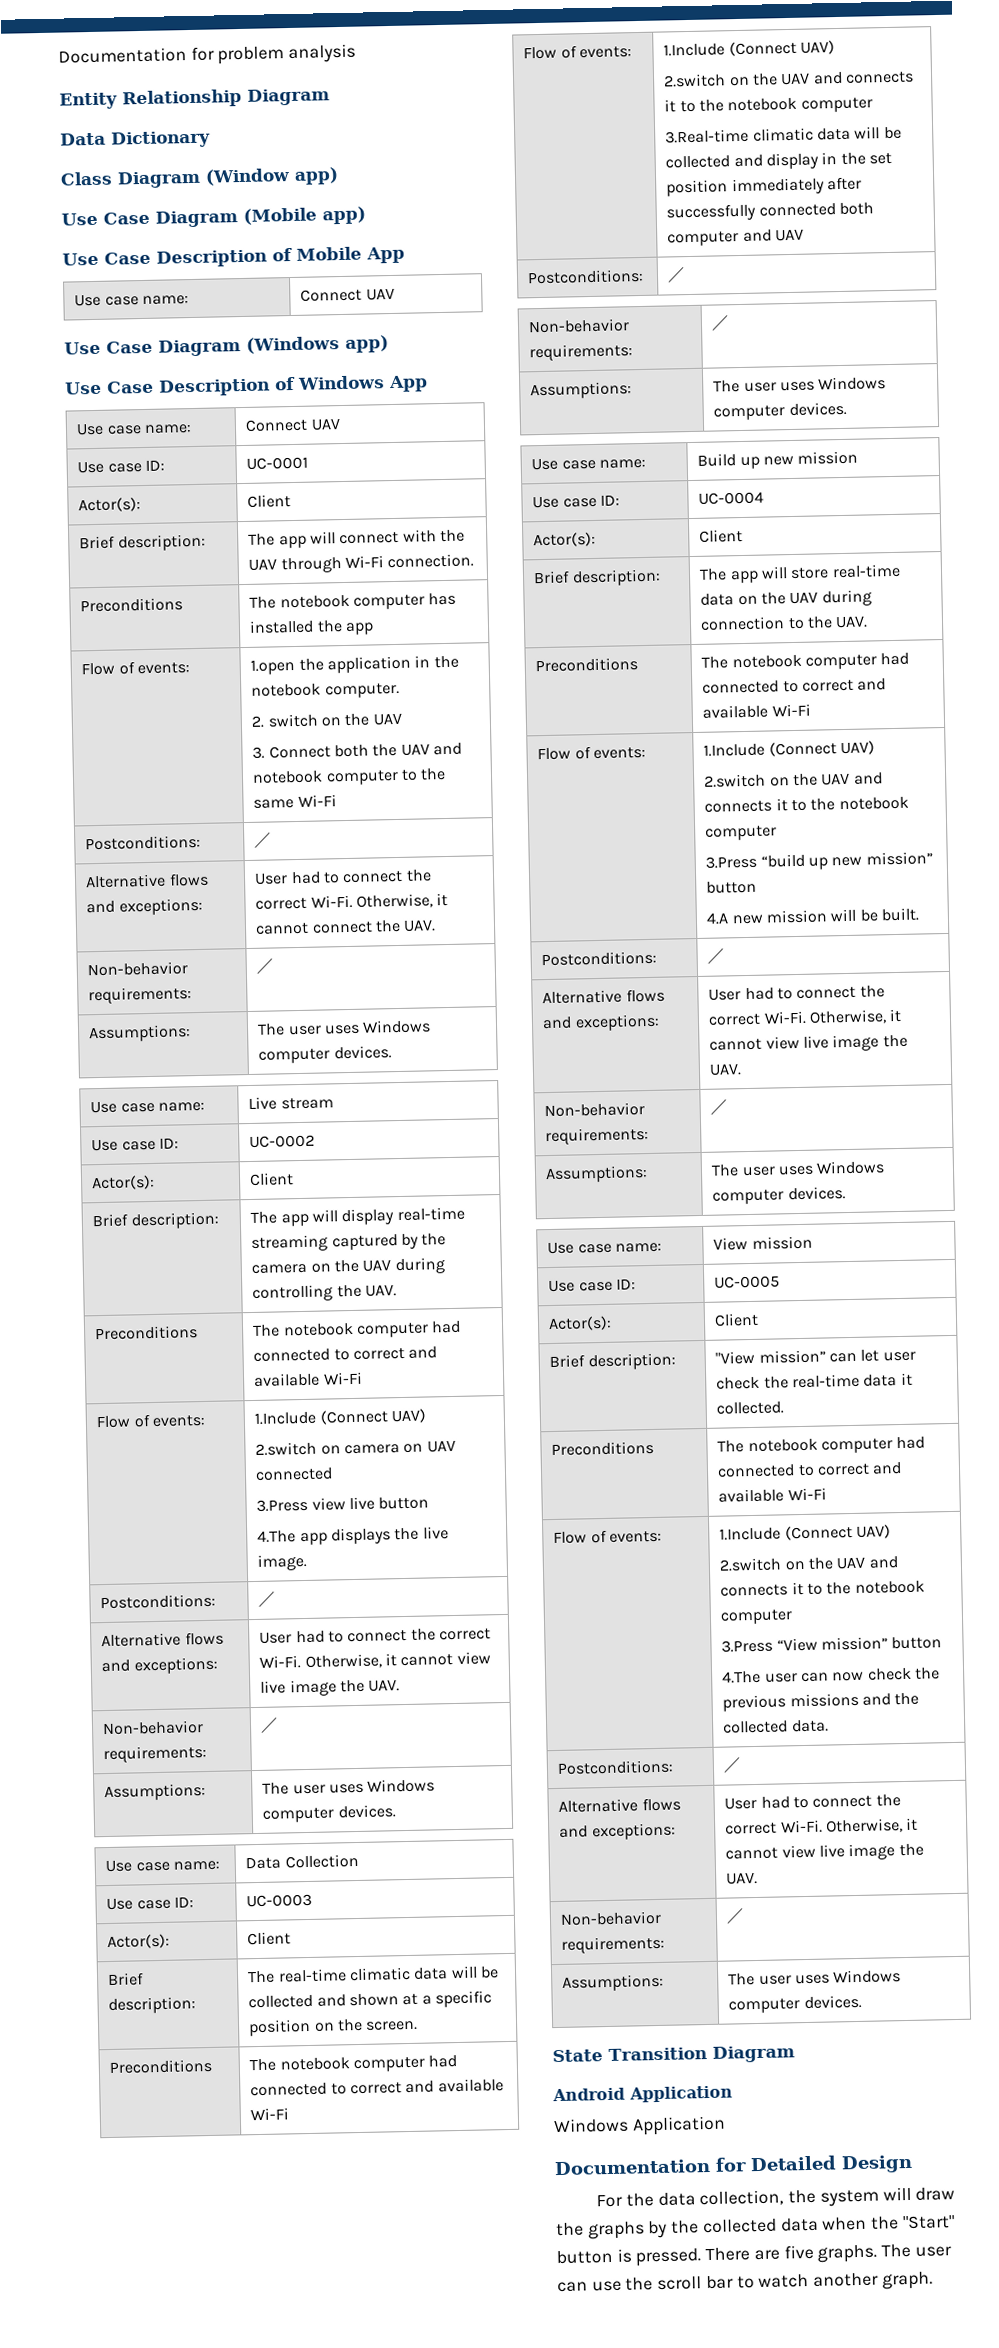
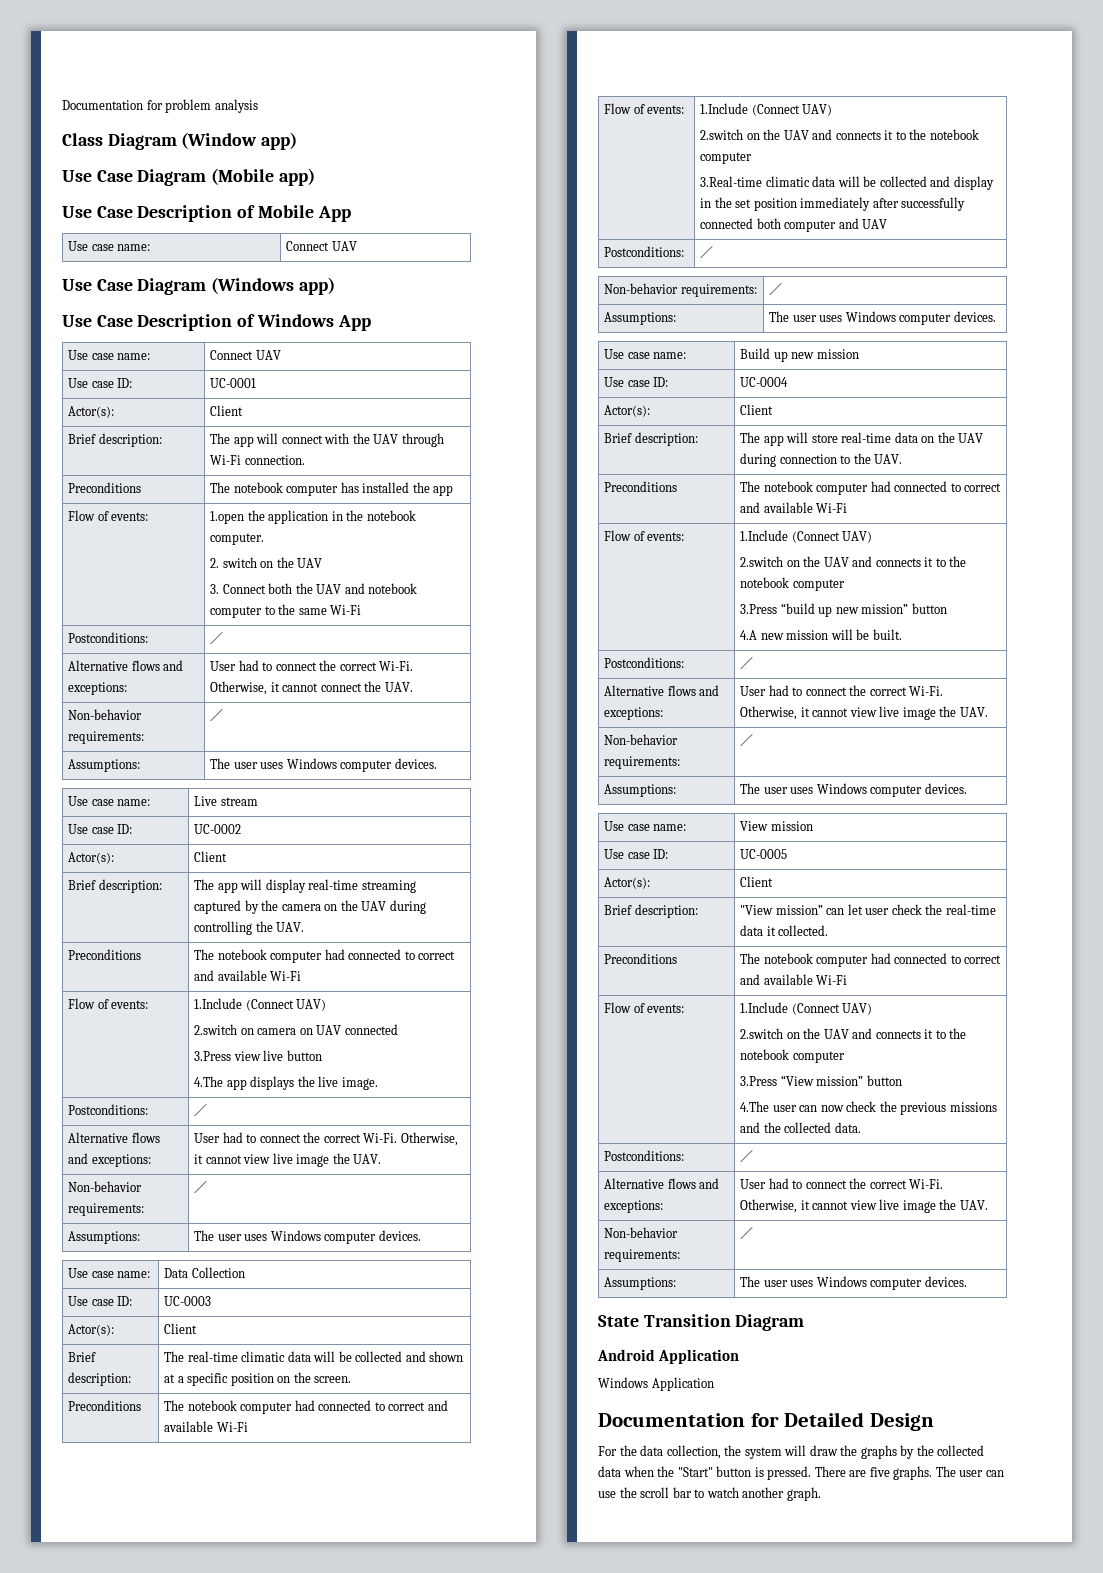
[59,88,330,110] [60,130,211,149] // Entity Relationship Diagram // Data Dictionary -> (258, 106) none

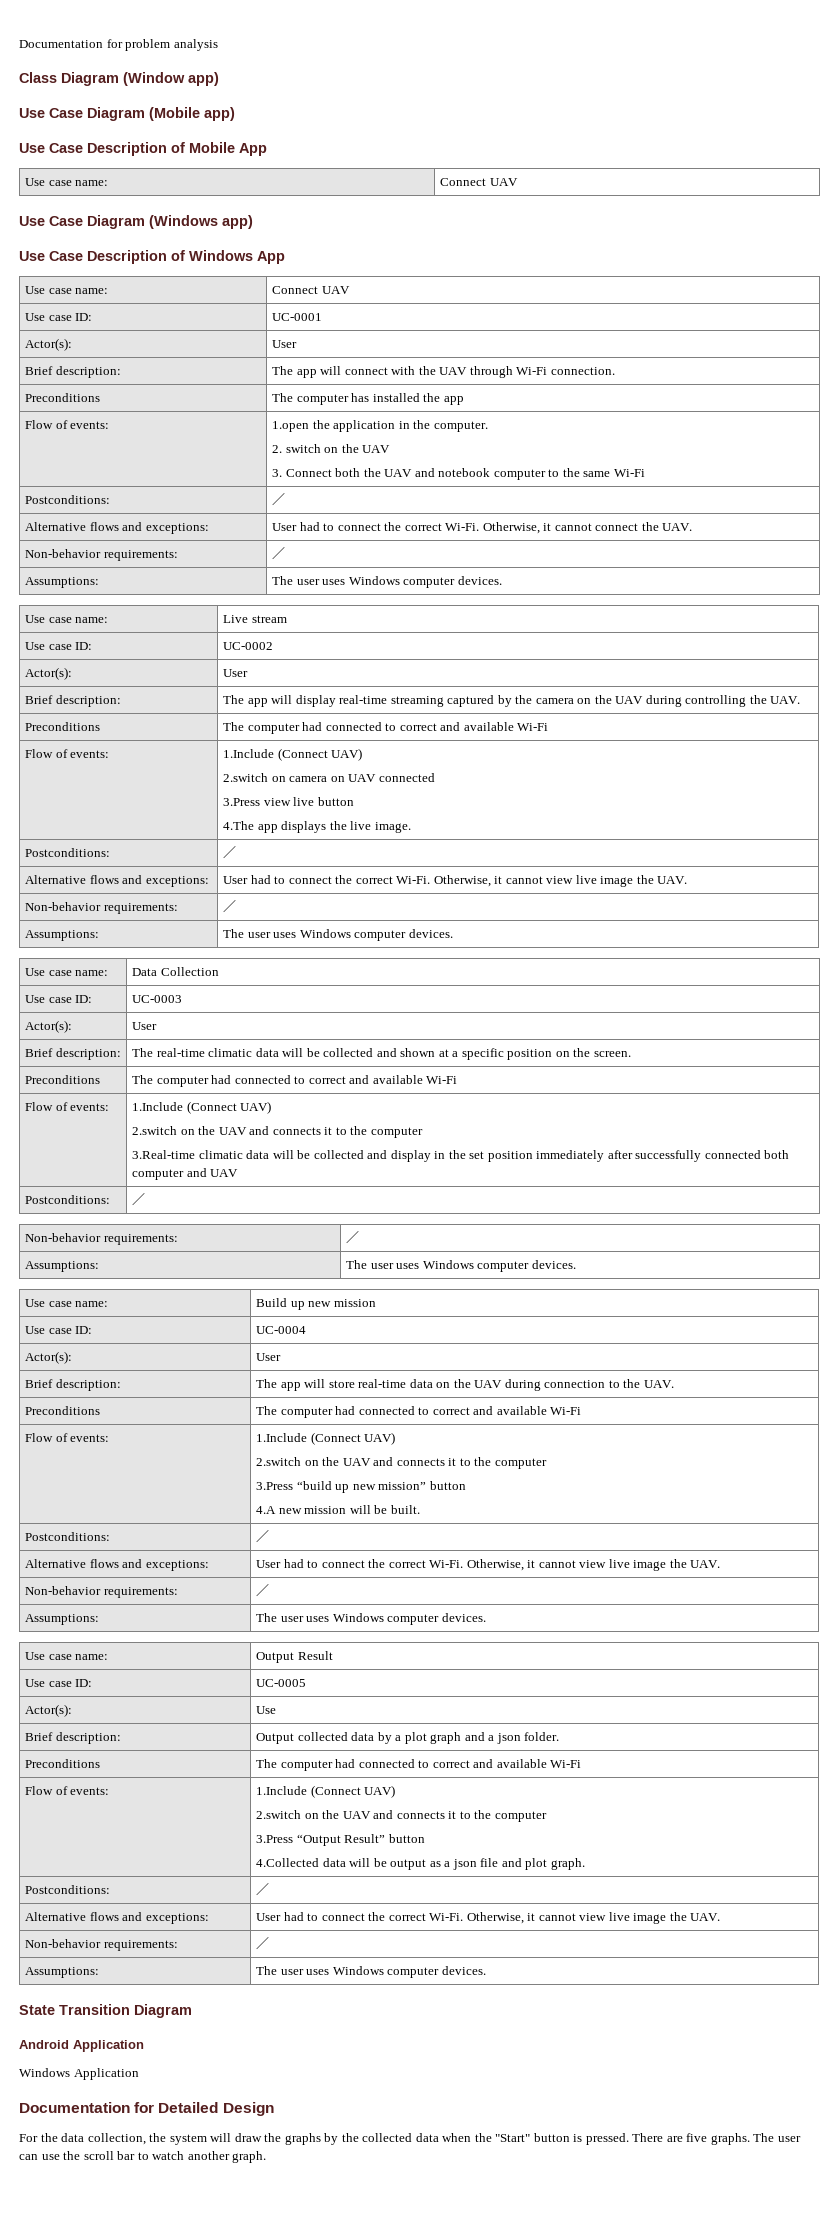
[210,405,244,416] Client -> [272,340,298,348] User
[233,482,283,493] notebook -> (294, 397) none
[366,510,416,521] notebook -> (431, 424) none
[194,851,228,862] Client -> [223,669,249,677] User
[217,949,267,960] notebook -> (245, 726) none
[164,1323,198,1334] Client -> [132,1022,158,1030] User
[187,1400,237,1411] notebook -> (154, 1079) none
[929,129,979,140] notebook -> (368, 1130) none
[740,404,774,415] Client -> [256,1353,282,1361] User
[763,481,813,492] notebook -> (278, 1410) none
[740,577,790,588] notebook -> (492, 1461) none
[740,821,813,831] View mission -> [256,1651,333,1663] Output Result
[740,876,774,887] [604,904,698,918] [740,904,996,915] [740,925,829,936] [604,953,678,964] [740,953,813,964] Client // Brief description: | "View mission” can let user check the real-time data it collected. // Preconditions | The notebook -> [256,1706,277,1714] [25,1732,121,1744] [256,1732,560,1744] [25,1759,101,1768] [256,1759,278,1768] Use // Brief description: | Output collected data by a plot graph and a json folder. // Preconditions | The
[740,1049,845,1063] [740,1075,902,1086] [740,1101,997,1115] [740,1122,861,1133] notebook computer // 3.Press “View mission” button // 4.The user can now check the previous missions and the collected data. -> [494,1811,547,1822] [256,1834,425,1846] [256,1858,585,1870] computer // 3.Press “Output Result” button // 4.Collected data will be output as a json file and plot graph.

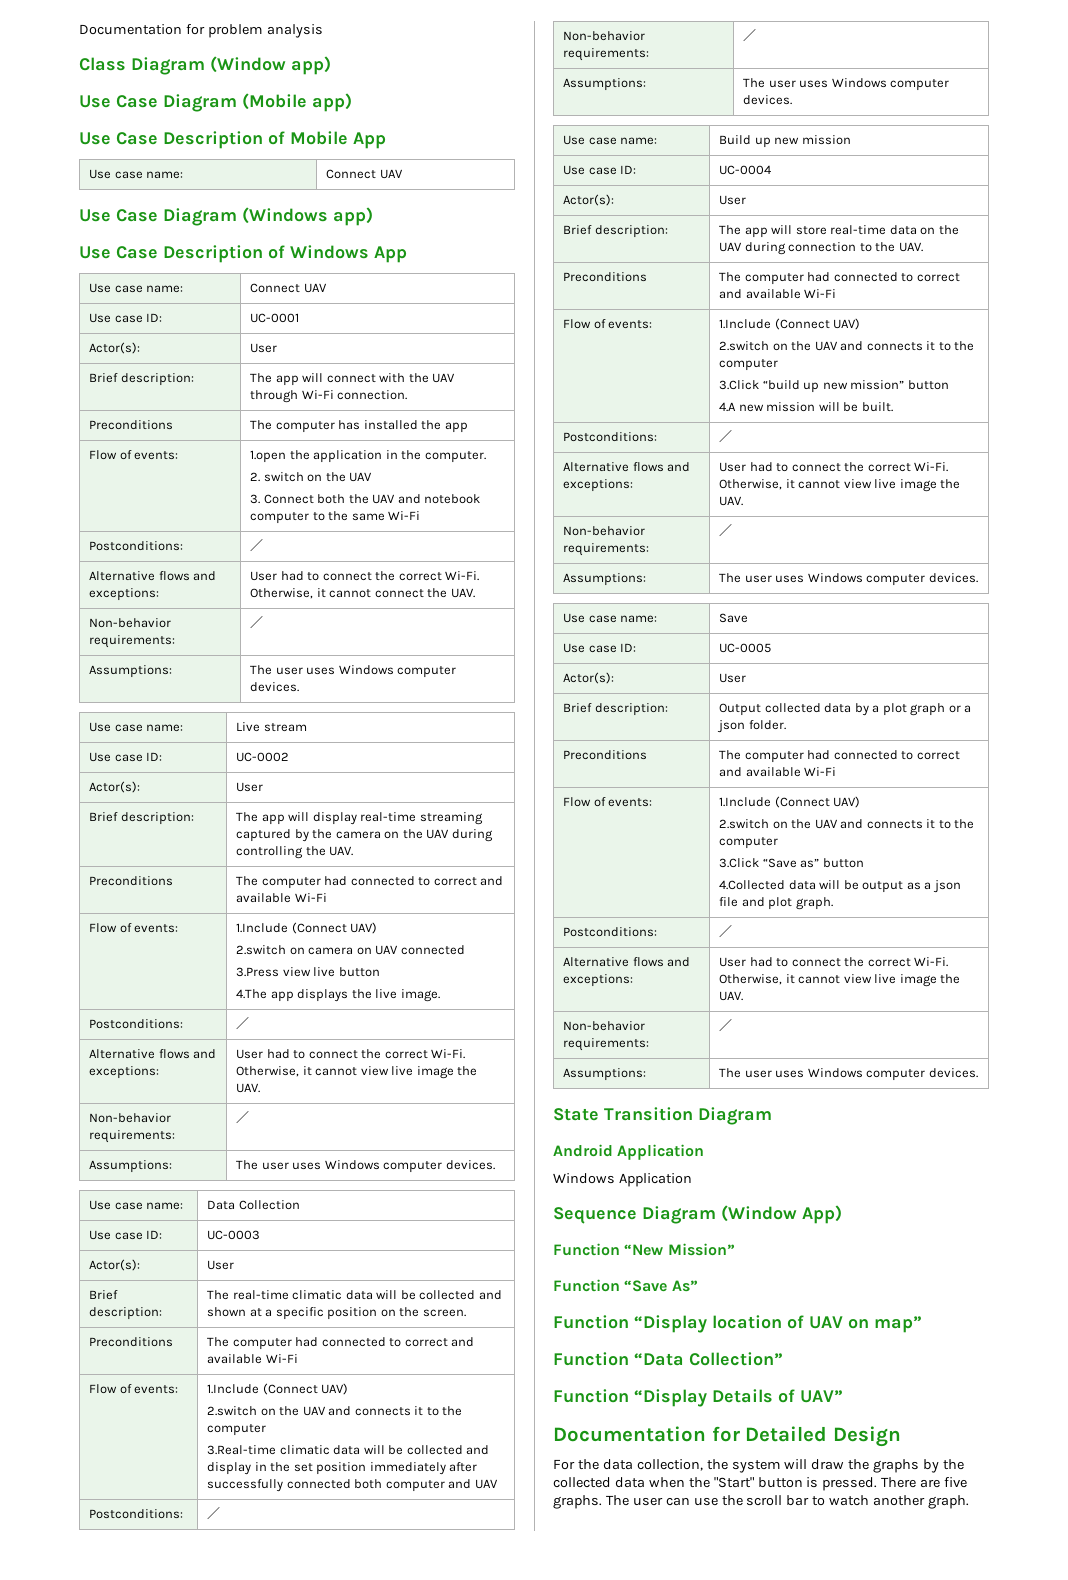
[256,1482,294,1490] 3.Press -> [719,380,760,390] 3.Click
[256,1651,333,1663] Output Result -> [719,613,749,623] Save
[256,1706,277,1714] Use -> [719,673,747,683] User
[464,1732,485,1741] and -> [948,705,961,713] or
[256,1834,386,1846] 3.Press “Output Result” -> [719,858,820,868] 3.Click “Save as”
(139, 2074) none -> [553,1205,842,1224] [553,1243,735,1256] [553,1279,698,1292] [553,1315,922,1333] [553,1352,783,1366] [553,1389,843,1407] // Sequence Diagram (Window App) // Function “New Mission” // Function “Save As” // Function “Display location of UAV on map” // Function “Data Collection” // Function “Display Details of UAV”

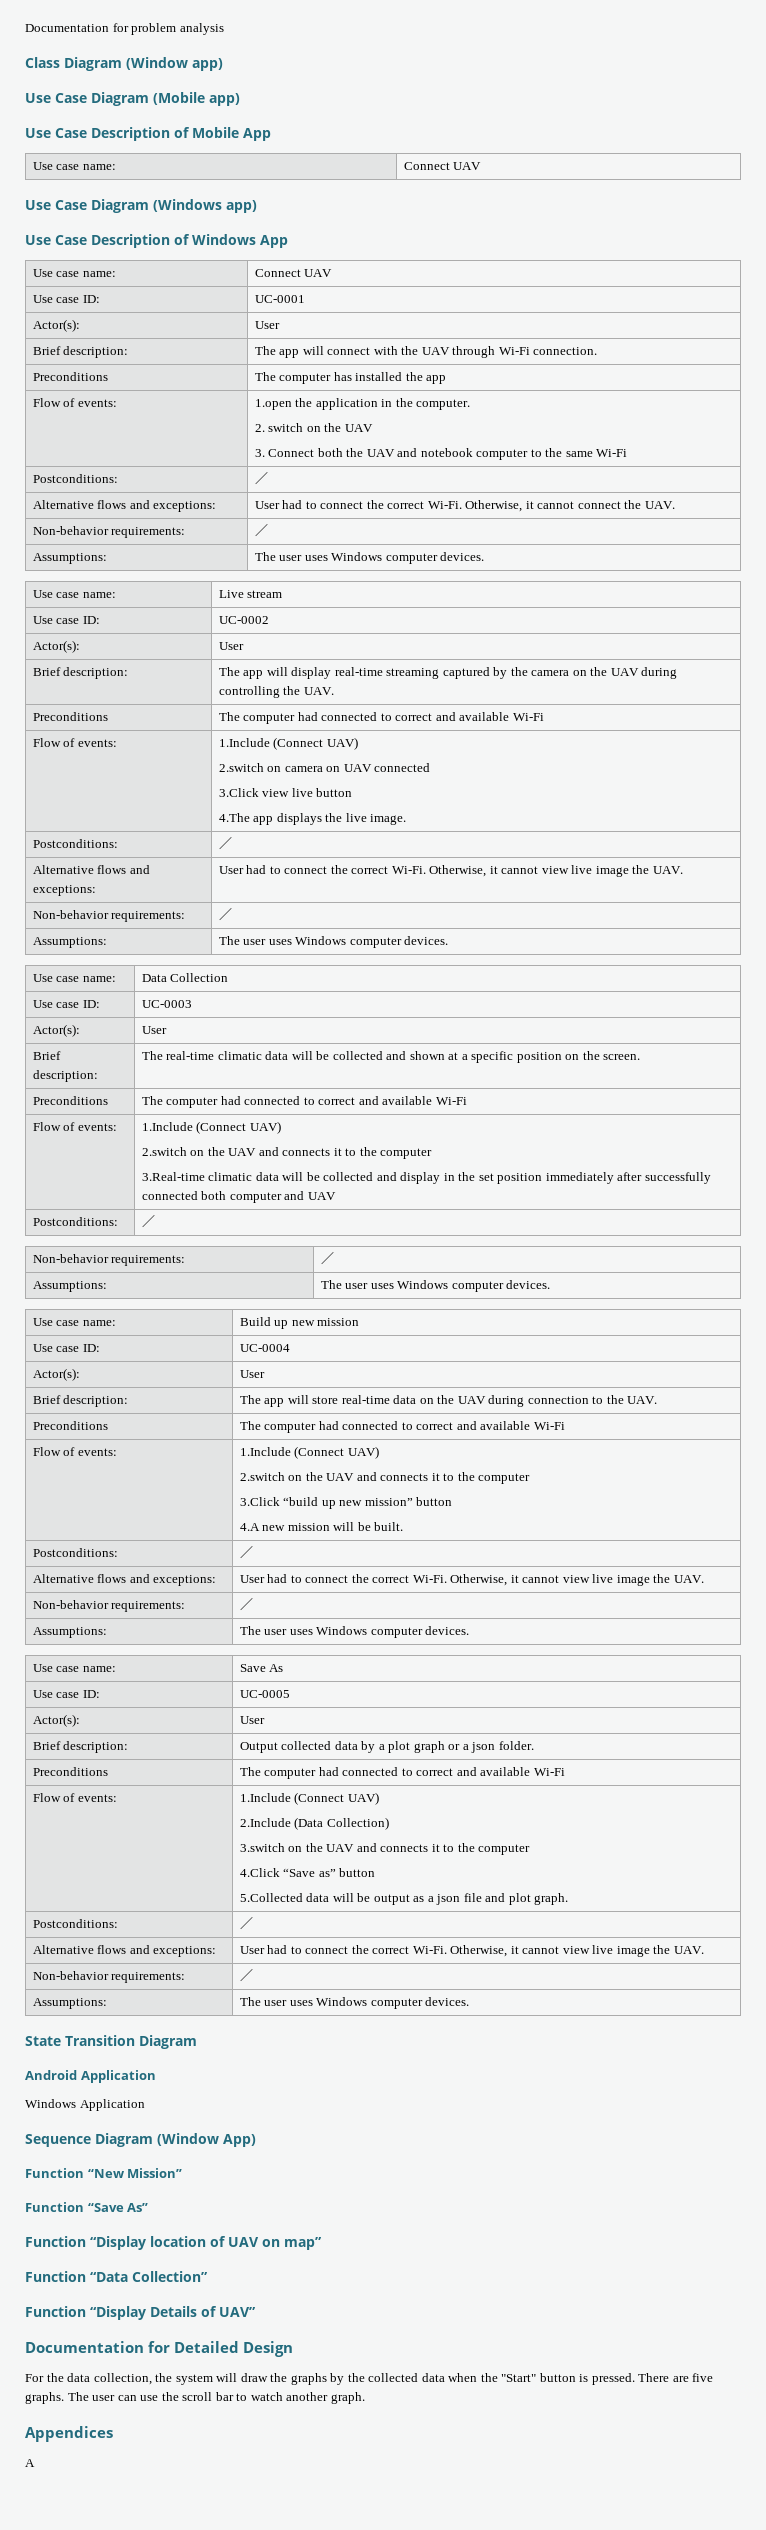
[236,967,280,977] 3.Press -> [218,788,259,797] 3.Click
(749, 618) none -> [269,1664,284,1672] As
[719,819,975,829] [719,837,779,849] [719,858,760,868] 2.switch on the UAV and connects it to the computer // 3.Click -> [239,1817,389,1830] [239,1843,531,1855] [239,1868,280,1877] 2.Include (Data Collection) // 3.switch on the UAV and connects it to the computer // 4.Click
[719,880,786,890] 4.Collected -> [239,1893,303,1902] 5.Collected
(970, 1502) none -> [25,2426,113,2442] [25,2459,35,2467] // Appendices // A

